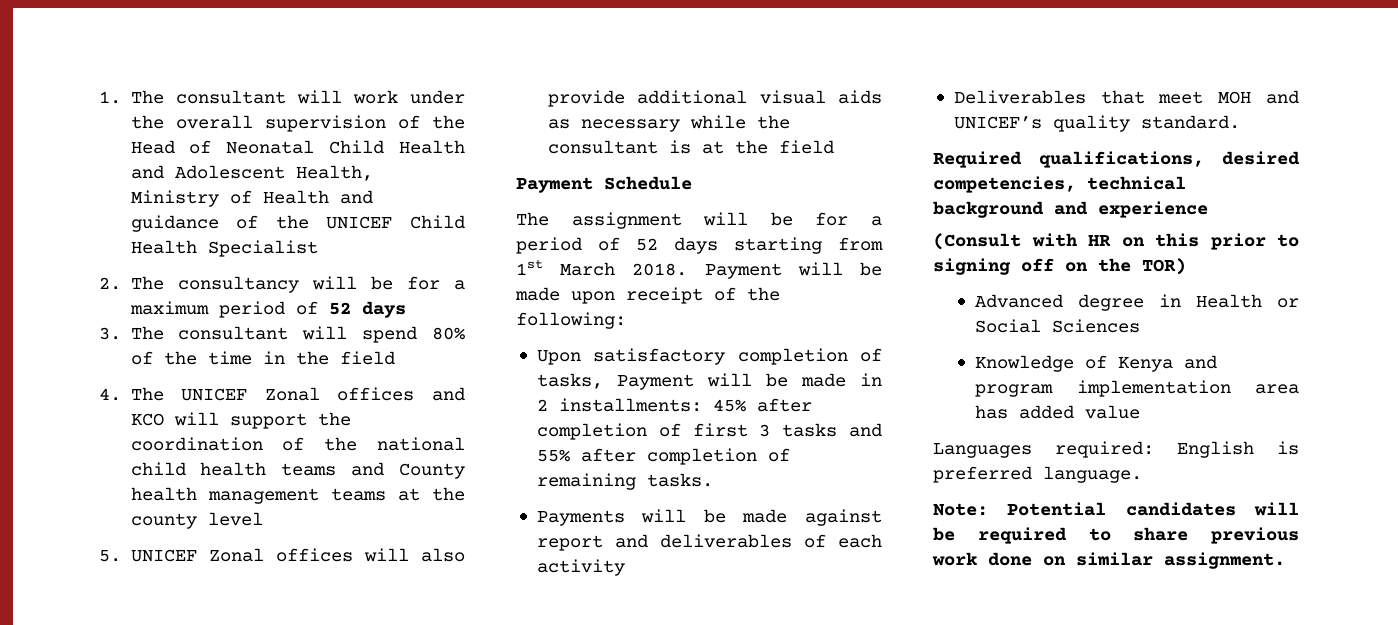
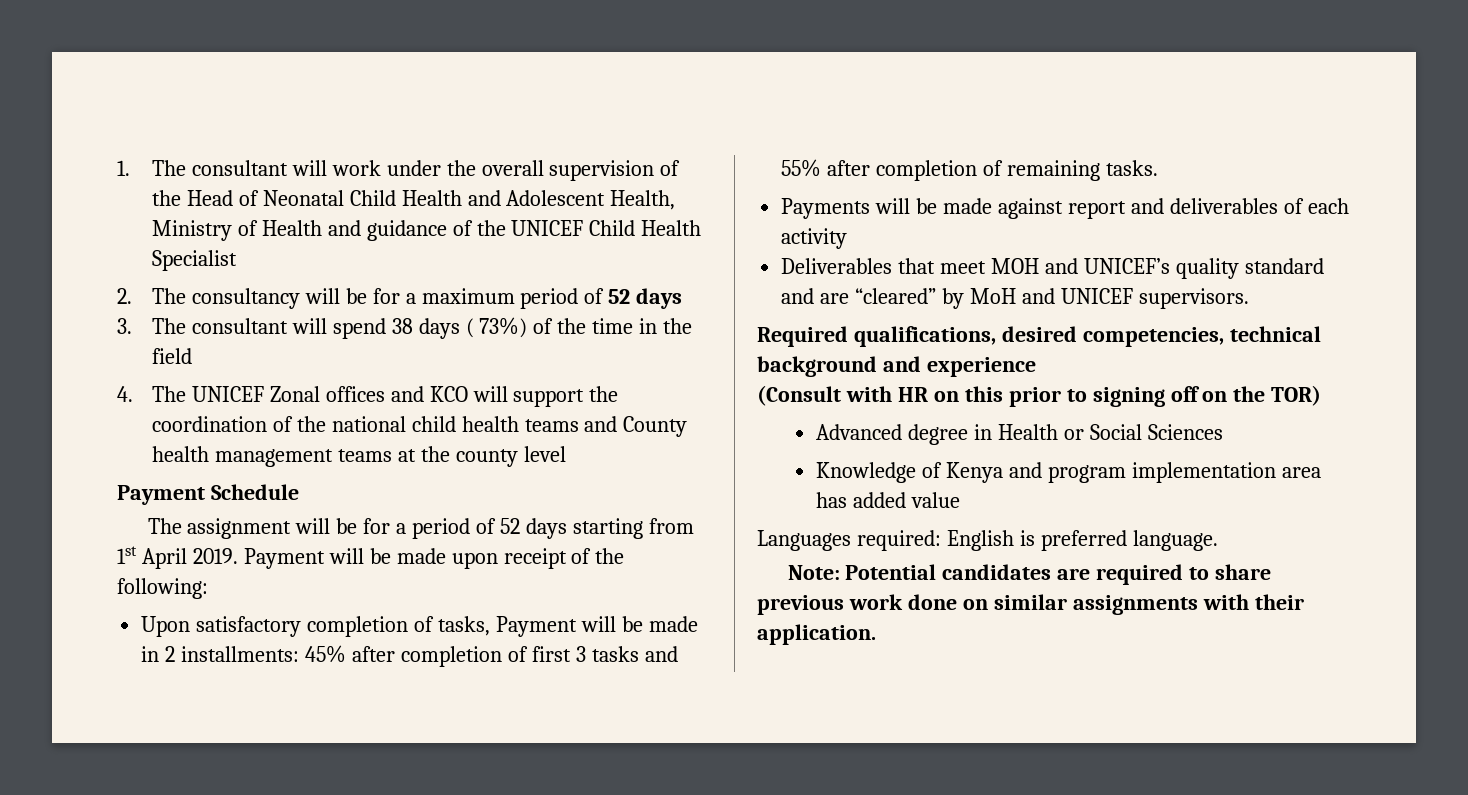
[432,327,465,340] 80% -> [391,317,528,339] 38 days ( 73%)
[99,548,465,562] [547,90,882,107] [547,115,790,132] [547,140,834,154] // 5. UNICEF Zonal offices will also provide additional visual aids as necessary while the consultant is at the field -> (566, 454) none
[560,262,688,276] March 2018. -> [141,548,238,569] April 2019.
[1140,115,1240,129] standard. -> [1244,258,1324,274] [781,288,1249,309] standard and are “cleared” by MoH and UNICEF supervisors.
[1254,502,1299,516] [933,527,955,541] will be -> [1057,568,1091,580] are
[1164,552,1285,569] assignment. -> [1072,594,1304,615] [757,624,876,645] assignments with their application.

